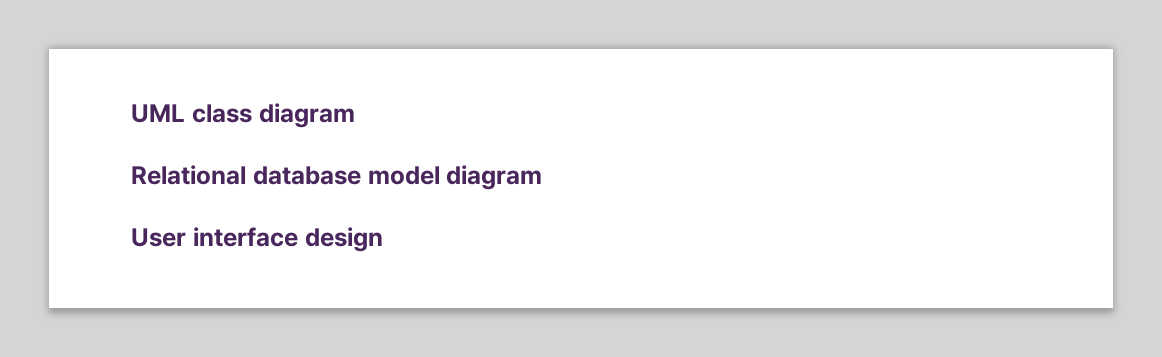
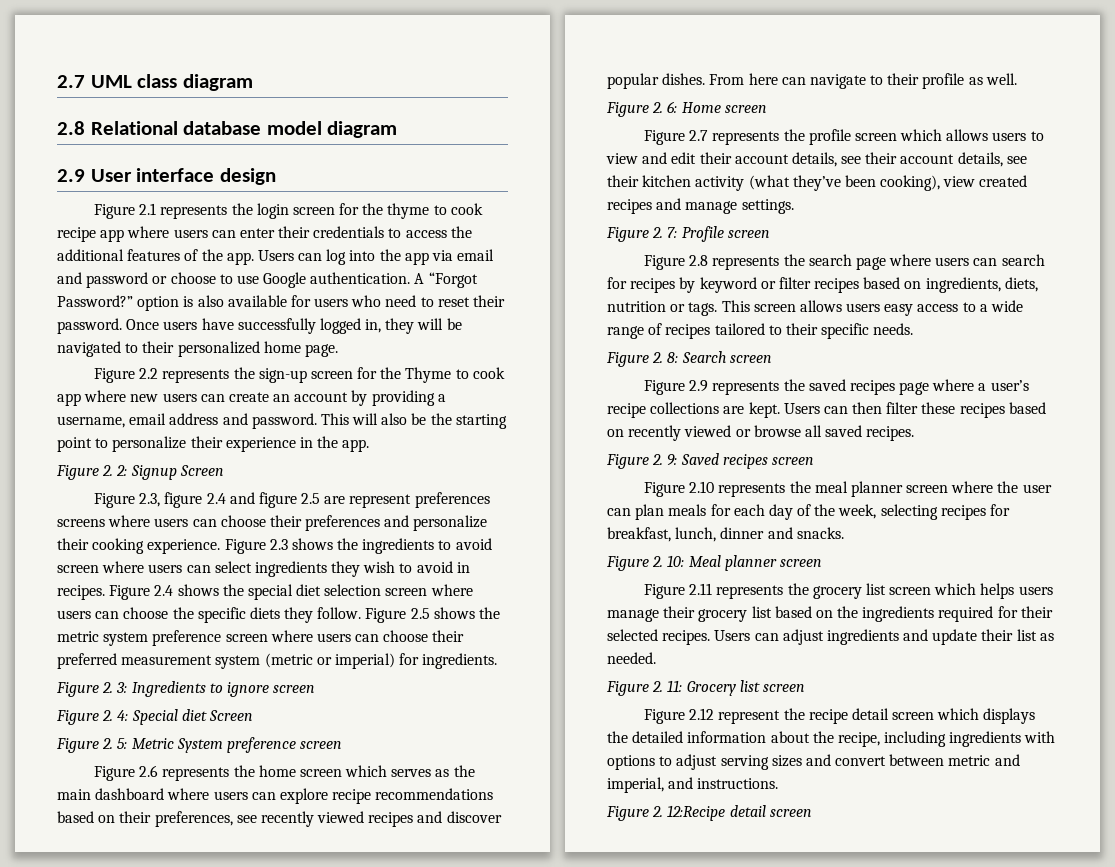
(131, 113) none -> [57,75,85,88] 2.7
(355, 115) none -> [57,121,85,135] 2.8
(543, 177) none -> [57,169,85,182] 2.9
(383, 239) none -> [94,203,483,219] [57,226,472,242] [57,249,495,265] [57,272,478,288] [57,295,506,311] [57,318,462,334] [57,341,338,357] [94,367,505,383] [57,390,446,406] [57,413,507,429] [57,436,370,452] [56,465,224,480] [94,492,490,508] [57,515,488,531] [57,538,492,554] [57,561,470,577] [57,584,473,600] [57,607,501,623] [57,630,465,646] [57,653,498,669] [56,681,316,697] [56,709,253,725] [56,737,343,753] [94,765,475,781] [57,788,494,804] [57,811,502,827] [607,73,1017,89] [606,101,767,117] [644,129,1044,145] [606,152,1027,167] [607,175,1028,191] [607,198,794,214] [606,226,770,242] [644,254,1045,270] [607,277,1038,293] [607,300,1024,316] [607,323,914,339] [606,351,772,367] [644,379,1029,395] [607,402,1046,418] [607,425,915,441] [606,453,814,469] [644,481,1052,497] [607,504,1011,520] [607,527,844,542] [606,555,822,571] [644,583,1053,599] [607,606,1053,622] [607,629,1054,645] [607,652,656,664] [606,680,805,696] [644,708,1036,724] [607,731,1056,747] [607,754,1020,770] [607,777,779,793] [606,805,812,821] // Figure 2.1 represents the login screen for the thyme to cook recipe app where users can enter their credentials to access the additional features of the app. Users can log into the app via email and password or choose to use Google authentication. A “Forgot Password?” option is also available for users who need to reset their password. Once users have successfully logged in, they will be navigated to their personalized home page. // Figure 2.2 represents the sign-up screen for the Thyme to cook app where new users can create an account by providing a username, email address and password. This will also be the starting point to personalize their experience in the app. // Figure 2. 2: Signup Screen // Figure 2.3, figure 2.4 and figure 2.5 are represent preferences screens where users can choose their preferences and personalize their cooking experience. Figure 2.3 shows the ingredients to avoid screen where users can select ingredients they wish to avoid in recipes. Figure 2.4 shows the special diet selection screen where users can choose the specific diets they follow. Figure 2.5 shows the metric system preference screen where users can choose their preferred measurement system (metric or imperial) for ingredients. // Figure 2. 3: Ingredients to ignore screen // Figure 2. 4: Special diet Screen // Figure 2. 5: Metric System preference screen // Figure 2.6 represents the home screen which serves as the main dashboard where users can explore recipe recommendations based on their preferences, see recently viewed recipes and discover popular dishes. From here can navigate to their profile as well. // Figure 2. 6: Home screen // Figure 2.7 represents the profile screen which allows users to view and edit their account details, see their account details, see their kitchen activity (what they’ve been cooking), view created recipes and manage settings. // Figure 2. 7: Profile screen // Figure 2.8 represents the search page where users can search for recipes by keyword or filter recipes based on ingredients, diets, nutrition or tags. This screen allows users easy access to a wide range of recipes tailored to their specific needs. // Figure 2. 8: Search screen // Figure 2.9 represents the saved recipes page where a user’s recipe collections are kept. Users can then filter these recipes based on recently viewed or browse all saved recipes. // Figure 2. 9: Saved recipes screen // Figure 2.10 represents the meal planner screen where the user can plan meals for each day of the week, selecting recipes for breakfast, lunch, dinner and snacks. // Figure 2. 10: Meal planner screen // Figure 2.11 represents the grocery list screen which helps users manage their grocery list based on the ingredients required for their selected recipes. Users can adjust ingredients and update their list as needed. // Figure 2. 11: Grocery list screen // Figure 2.12 represent the recipe detail screen which displays the detailed information about the recipe, including ingredients with options to adjust serving sizes and convert between metric and imperial, and instructions. // Figure 2. 12:Recipe detail screen

